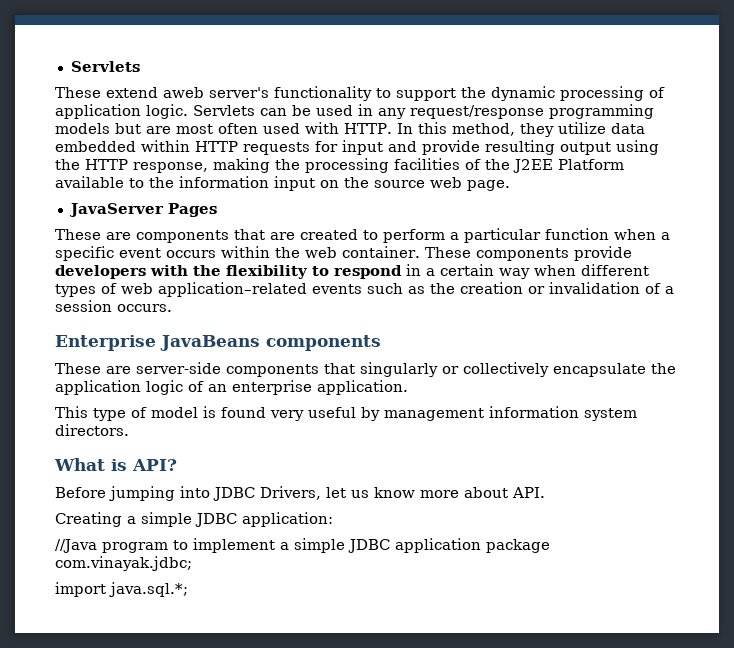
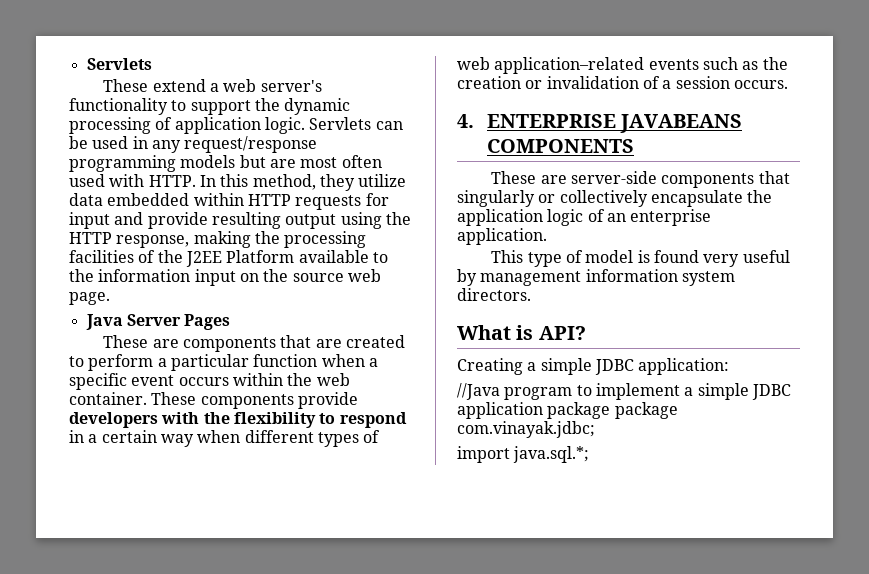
[163,87,204,98] aweb -> [209,79,257,92] a web
[68,203,164,217] JavaServer -> [85,314,181,330] Java Server
[55,335,381,351] Enterprise JavaBeans components -> [457,114,743,133] [486,139,634,153] 4. ENTERPRISE JAVABEANS COMPONENTS
[55,486,545,501] // Before jumping into JDBC Drivers, let us know more about API. -> (586, 333) none
(550, 546) none -> [614,402,678,419] package

